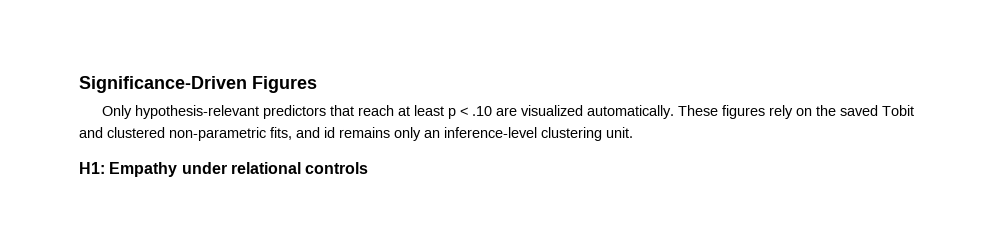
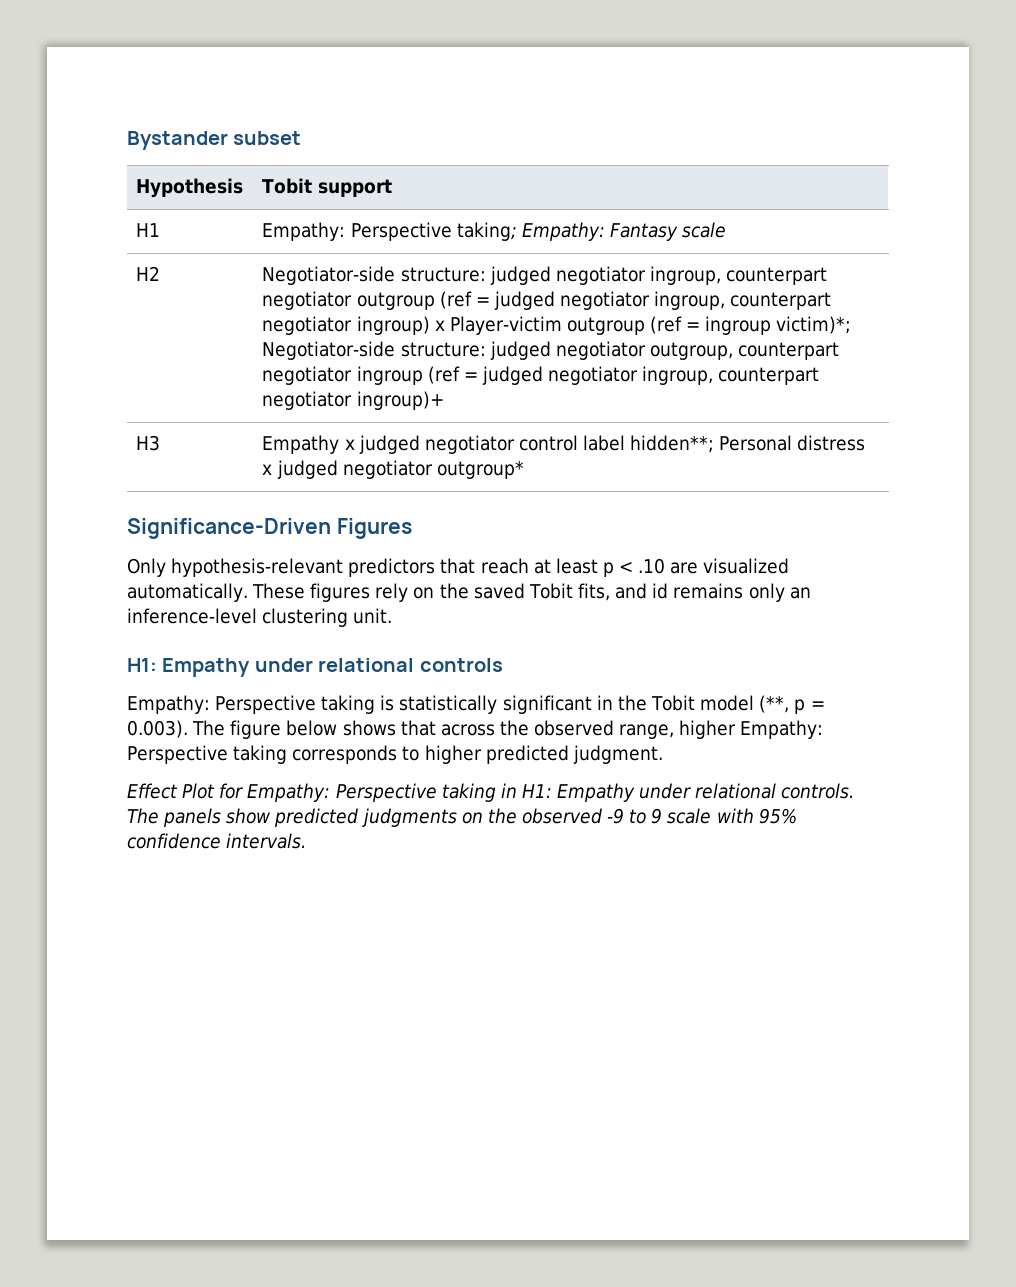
(79, 84) none -> [127,131,302,150] [136,178,244,198] [262,178,393,197] [136,223,161,237] [262,222,727,241] [136,266,161,281] [262,266,828,285] [262,291,832,310] [262,316,852,335] [262,341,840,360] [262,366,820,385] [262,391,444,410] [136,435,161,451] [262,435,866,454] [262,460,524,479] Bystander subset // Hypothesis | Tobit support // H1 | Empathy: Perspective taking; Empathy: Fantasy scale // H2 | Negotiator-side structure: judged negotiator ingroup, counterpart negotiator outgroup (ref = judged negotiator ingroup, counterpart negotiator ingroup) x Player-victim outgroup (ref = ingroup victim)*; Negotiator-side structure: judged negotiator outgroup, counterpart negotiator ingroup (ref = judged negotiator ingroup, counterpart negotiator ingroup)+ // H3 | Empathy x judged negotiator control label hidden**; Personal distress x judged negotiator outgroup* //
[79,127,266,141] and clustered non-parametric -> (573, 591) none
(369, 168) none -> [127,695,825,714] [127,720,824,739] [127,745,663,764] [127,783,855,802] [127,808,797,827] [127,833,307,849] // Empathy: Perspective taking is statistically significant in the Tobit model (**, p = 0.003). The figure below shows that across the observed range, higher Empathy: Perspective taking corresponds to higher predicted judgment. // Effect Plot for Empathy: Perspective taking in H1: Empathy under relational controls. The panels show predicted judgments on the observed -9 to 9 scale with 95% confidence intervals.

